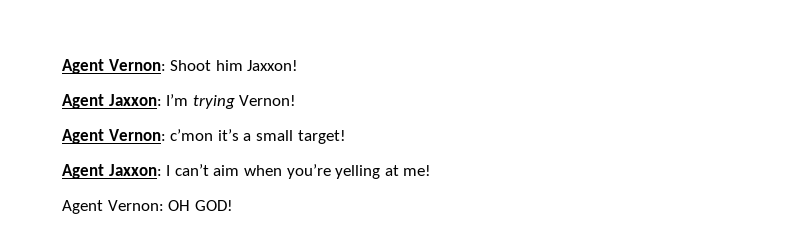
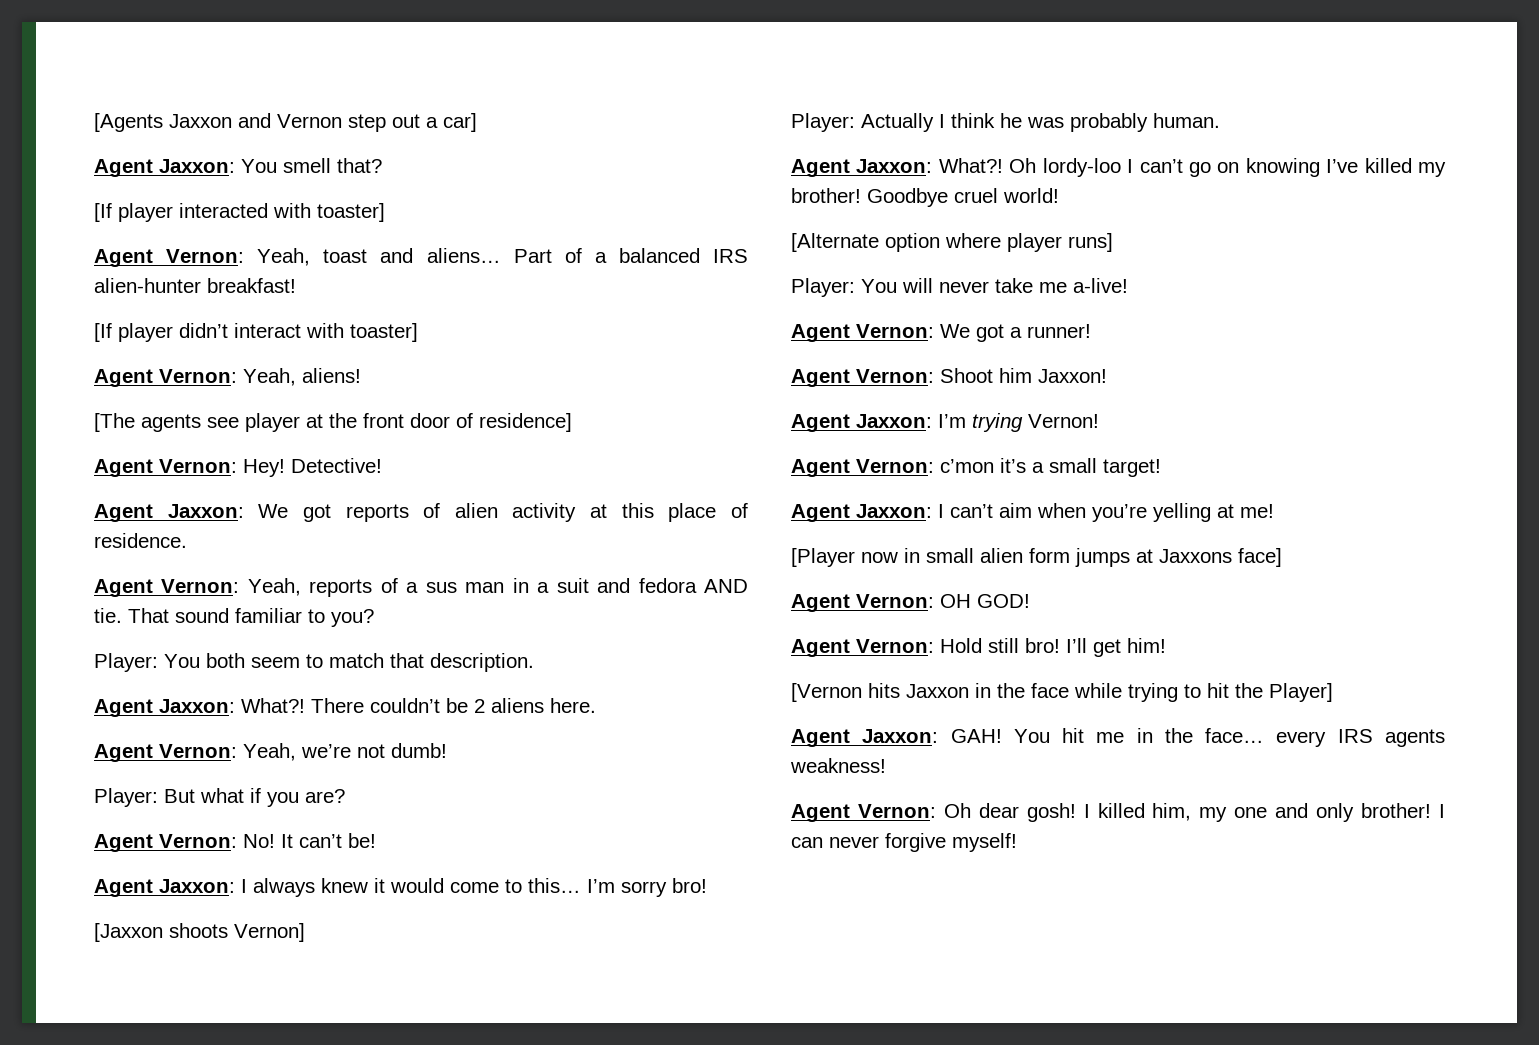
(62, 66) none -> [94,113,477,132] [94,158,382,177] [94,203,385,222] [94,248,749,267] [94,278,296,293] [94,323,418,342] [94,368,361,387] [94,413,572,432] [94,458,382,477] [94,503,748,522] [94,533,187,548] [94,578,748,597] [94,608,374,627] [94,653,534,672] [94,698,596,717] [94,743,447,762] [94,788,345,807] [94,833,376,852] [94,878,707,897] [94,923,305,942] [791,113,1220,132] [791,158,1446,177] [791,188,1059,207] [791,233,1113,252] [791,278,1128,297] [791,324,1091,342] [Agents Jaxxon and Vernon step out a car] // Agent Jaxxon: You smell that? // [If player interacted with toaster] // Agent Vernon: Yeah, toast and aliens… Part of a balanced IRS alien-hunter breakfast! // [If player didn’t interact with toaster] // Agent Vernon: Yeah, aliens! // [The agents see player at the front door of residence] // Agent Vernon: Hey! Detective! // Agent Jaxxon: We got reports of alien activity at this place of residence. // Agent Vernon: Yeah, reports of a sus man in a suit and fedora AND tie. That sound familiar to you? // Player: You both seem to match that description. // Agent Jaxxon: What?! There couldn’t be 2 aliens here. // Agent Vernon: Yeah, we’re not dumb! // Player: But what if you are? // Agent Vernon: No! It can’t be! // Agent Jaxxon: I always knew it would come to this… I’m sorry bro! // [Jaxxon shoots Vernon] // Player: Actually I think he was probably human. // Agent Jaxxon: What?! Oh lordy-loo I can’t go on knowing I’ve killed my brother! Goodbye cruel world! // [Alternate option where player runs] // Player: You will never take me a-live! // Agent Vernon: We got a runner! //
[62,200,233,214] Agent Vernon: OH GOD! -> [791,548,1282,567] [791,594,1030,612] [791,638,1166,657] [791,683,1333,702] [791,728,1445,747] [790,758,886,773] [791,803,1445,822] [791,833,1017,852] [Player now in small alien form jumps at Jaxxons face] // Agent Vernon: OH GOD! // Agent Vernon: Hold still bro! I’ll get him! // [Vernon hits Jaxxon in the face while trying to hit the Player] // Agent Jaxxon: GAH! You hit me in the face… every IRS agents weakness! // Agent Vernon: Oh dear gosh! I killed him, my one and only brother! I can never forgive myself!

